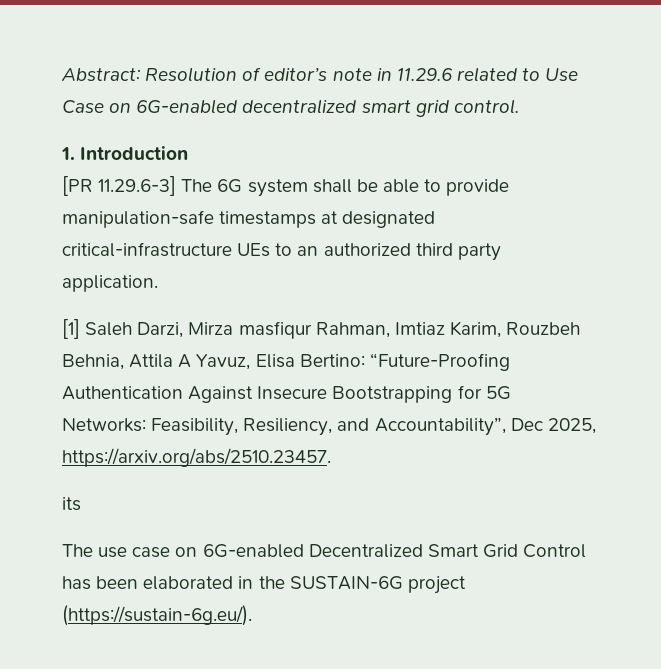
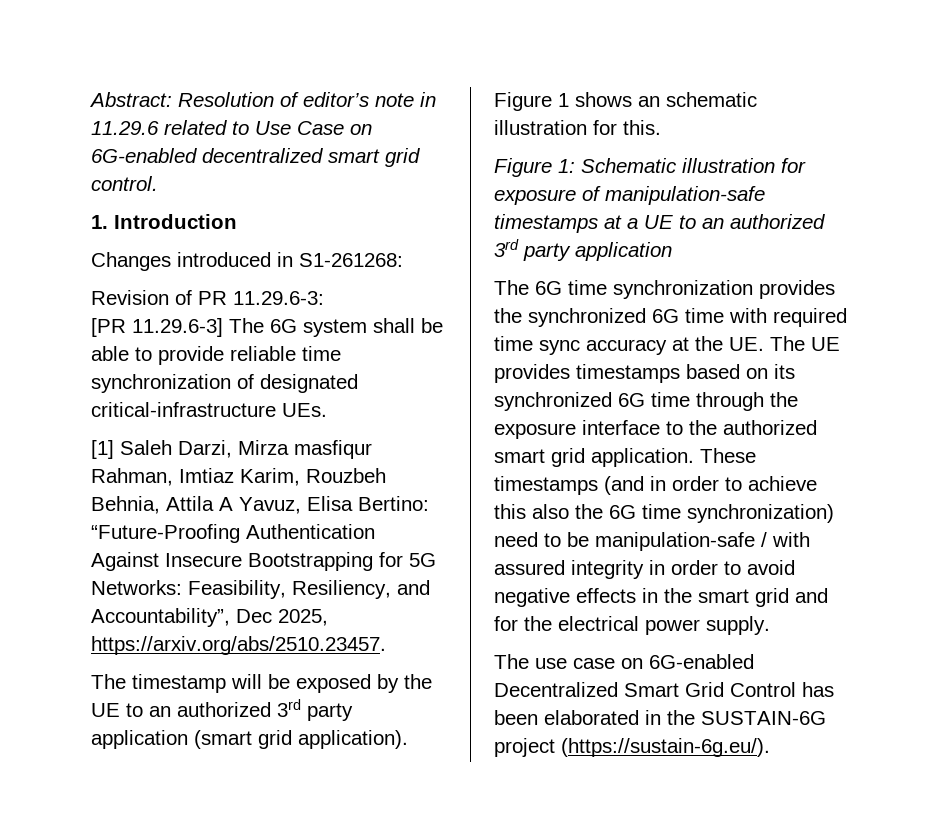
(189, 153) none -> [91,252,403,271] [91,290,324,305] // Changes introduced in S1-261268: // Revision of PR 11.29.6-3:
[62,210,436,228] [62,242,501,261] [62,275,158,292] manipulation-safe timestamps at designated critical-infrastructure UEs to an authorized third party application. -> [230,346,341,361] [91,374,358,393] [91,402,327,417] reliable time synchronization of designated critical-infrastructure UEs.
[62,497,81,511] its -> [91,674,432,693] [91,699,353,721] [91,730,408,749] [494,92,757,111] [494,120,661,135] [494,158,806,177] [494,186,765,205] [494,214,825,233] [494,239,672,261] [494,280,835,299] [494,308,847,327] [494,336,840,355] [494,364,795,383] [494,392,798,411] [494,420,817,439] [494,448,756,467] [494,476,817,495] [494,504,834,523] [494,532,810,551] [494,560,795,579] [494,588,828,607] [494,616,770,635] The timestamp will be exposed by the UE to an authorized 3rd party application (smart grid application). Figure 1 shows an schematic illustration for this. // Figure 1: Schematic illustration for exposure of manipulation-safe timestamps at a UE to an authorized 3rd party application // The 6G time synchronization provides the synchronized 6G time with required time sync accuracy at the UE. The UE provides timestamps based on its synchronized 6G time through the exposure interface to the authorized smart grid application. These timestamps (and in order to achieve this also the 6G time synchronization) need to be manipulation-safe / with assured integrity in order to avoid negative effects in the smart grid and for the electrical power supply.

